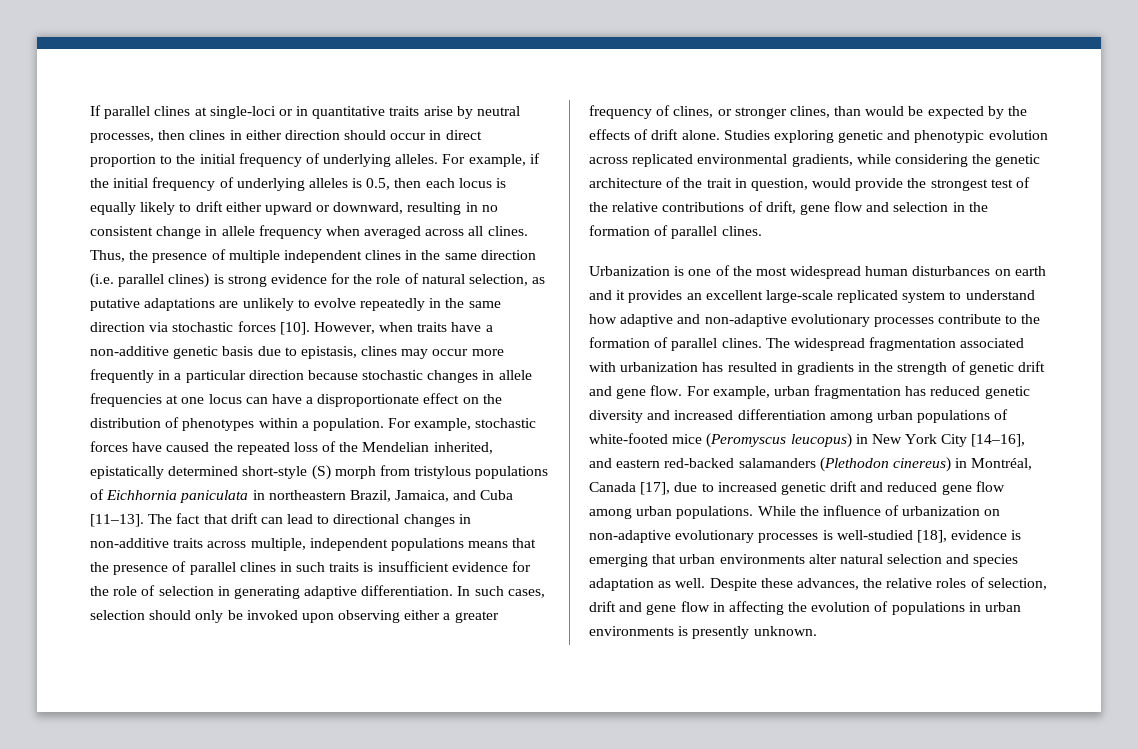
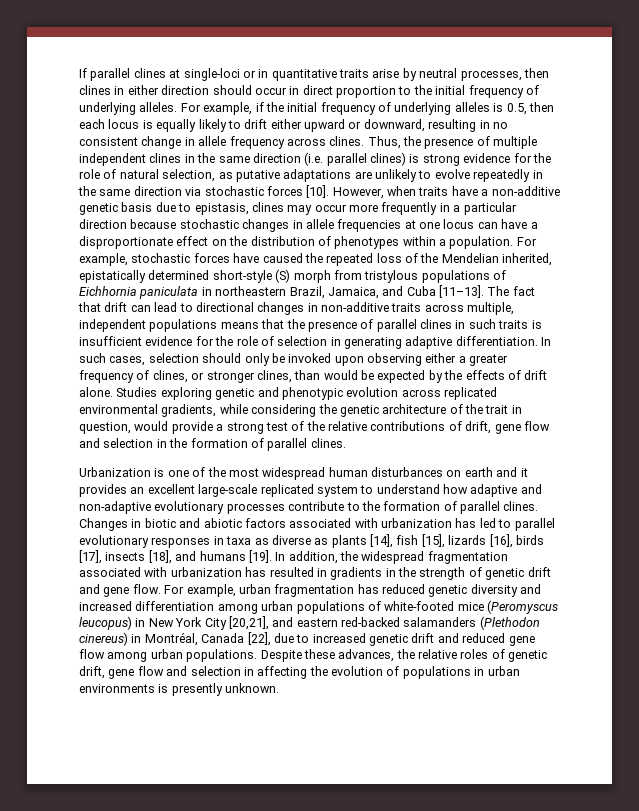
[325,226,484,239] when averaged across all -> [286,138,326,146] across
[907,178,988,191] the strongest -> [216,422,264,434] a strong
[765,338,790,348] The -> [79,518,555,531] [79,534,544,548] [79,550,358,564] Changes in biotic and abiotic factors associated with urbanization has led to parallel evolutionary responses in taxa as diverse as plants [14], fish [15], lizards [16], birds [17], insects [18], and humans [19]. In addition, the
[971,434,1026,447] [14–16], -> [228,616,269,630] [20,21],
[640,482,671,495] [17], -> [247,632,271,646] [22],
[757,505,1001,516] [589,530,1022,543] [589,554,1019,567] [589,578,706,591] While the influence of urbanization on non-adaptive evolutionary processes is well-studied [18], evidence is emerging that urban environments alter natural selection and species adaptation as well. -> (258, 655) none
[987,578,1047,590] [589,601,710,615] selection, drift and gene flow -> [508,650,548,662] [79,666,241,679] genetic drift, gene flow and selection

